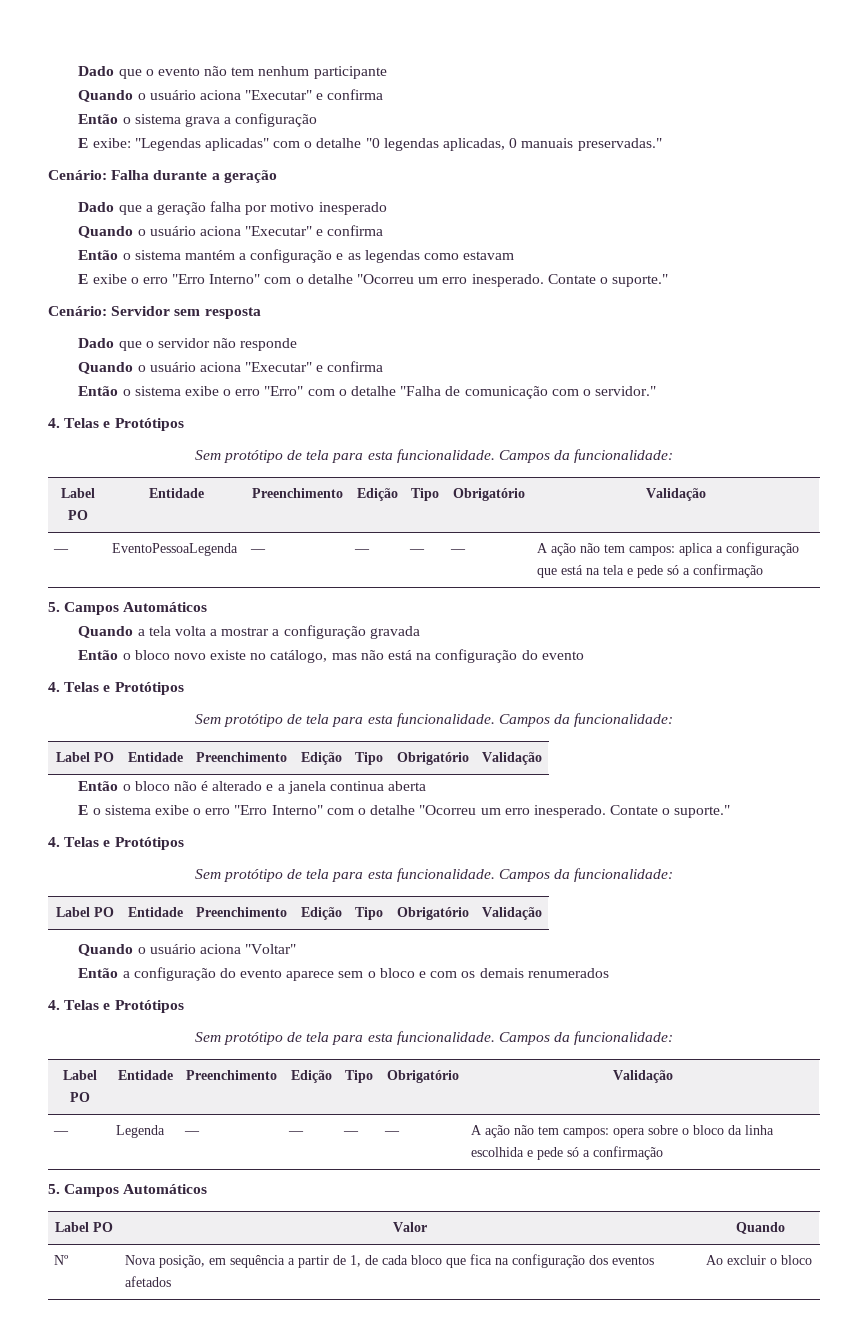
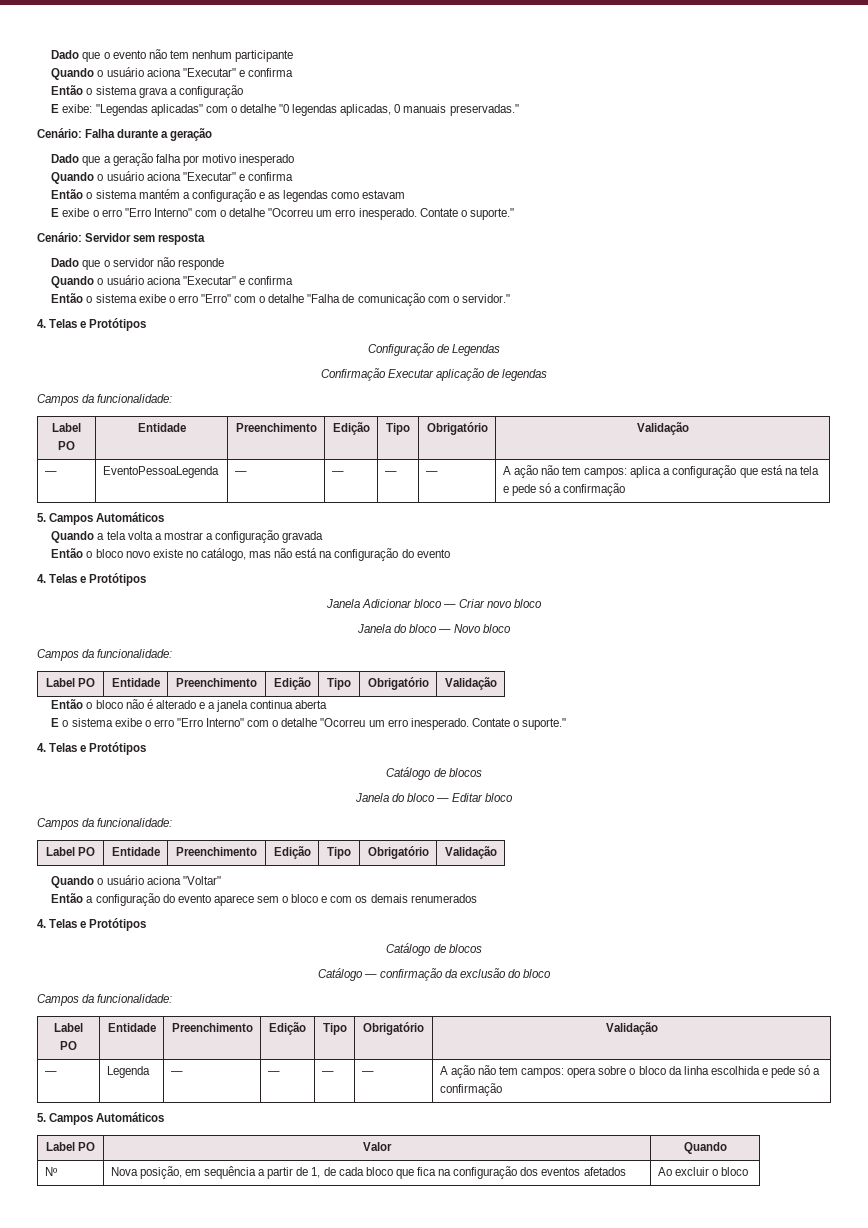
[194,449,495,463] Sem protótipo de tela para esta funcionalidade. -> [367,343,501,356] [320,368,548,381] Configuração de Legendas // Confirmação Executar aplicação de legendas //
[194,713,495,727] Sem protótipo de tela para esta funcionalidade. -> [325,599,543,608] [356,624,512,633] Janela Adicionar bloco — Criar novo bloco // Janela do bloco — Novo bloco //
[194,868,495,882] Sem protótipo de tela para esta funcionalidade. -> [386,767,482,780] [354,793,514,802] Catálogo de blocos // Janela do bloco — Editar bloco //
[194,1031,495,1045] Sem protótipo de tela para esta funcionalidade. -> [386,943,482,956] [317,968,552,981] Catálogo de blocos // Catálogo — confirmação da exclusão do bloco //

